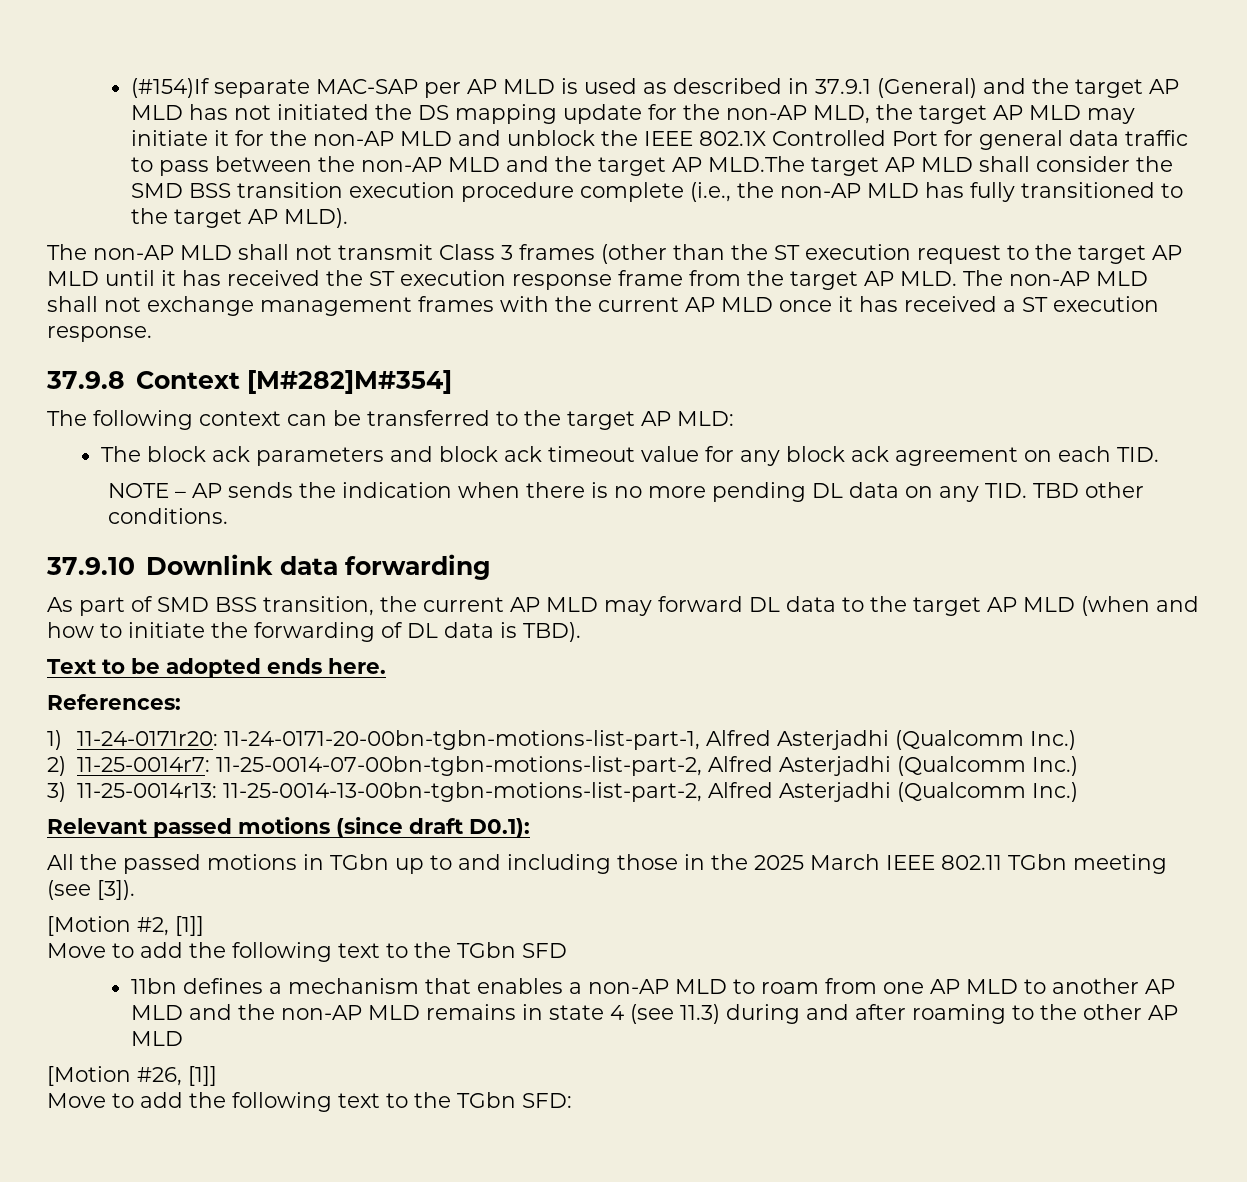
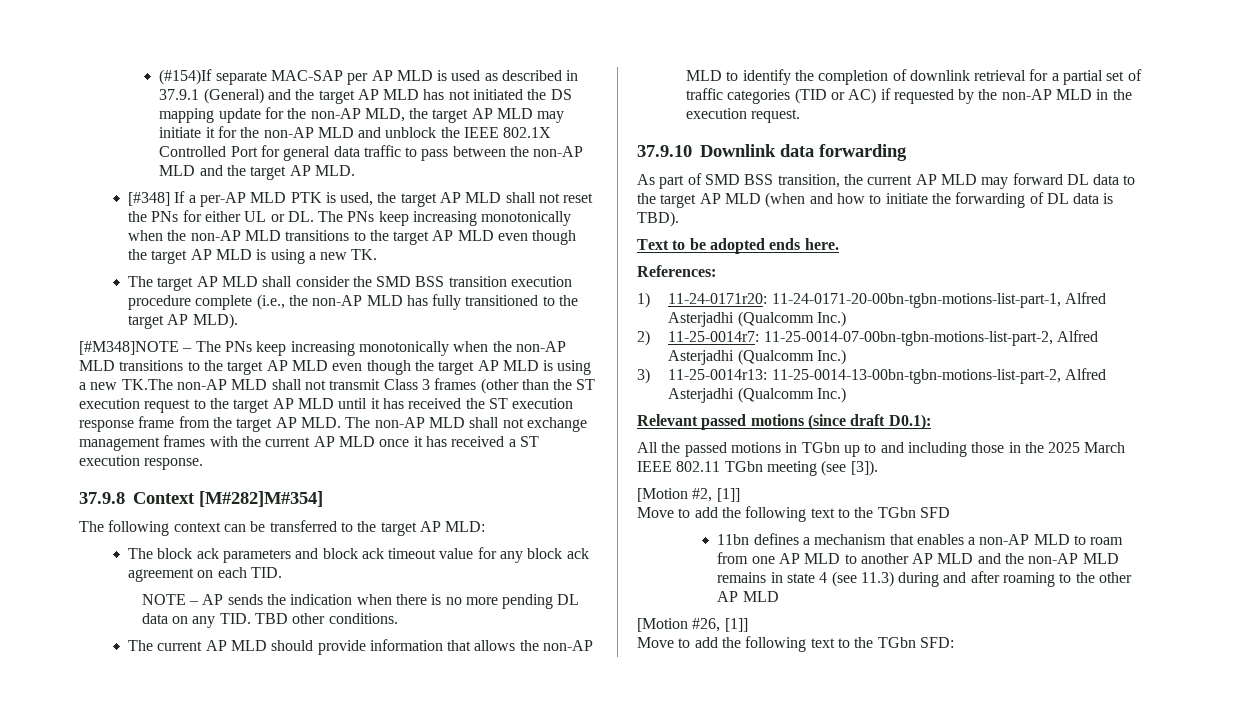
[708,156,806,172] MLD.The -> [314,165,355,176] [127,191,594,207] [127,210,572,226] [127,230,577,245] [127,249,378,264] [127,276,153,287] MLD. // [#348] If a per-AP MLD PTK is used, the target AP MLD shall not reset the PNs for either UL or DL. The PNs keep increasing monotonically when the non-AP MLD transitions to the target AP MLD even though the target AP MLD is using a new TK. // The
[47,244,87,260] The -> [79,341,566,356] [79,360,592,375] [79,379,173,390] [#M348]NOTE – The PNs keep increasing monotonically when the non-AP MLD transitions to the target AP MLD even though the target AP MLD is using a new TK.The
(228, 516) none -> [127,639,594,655] [685,69,1142,85] [685,88,1132,104] [685,108,801,123] // The current AP MLD should provide information that allows the non-AP MLD to identify the completion of downlink retrieval for a partial set of traffic categories (TID or AC) if requested by the non-AP MLD in the execution request.

